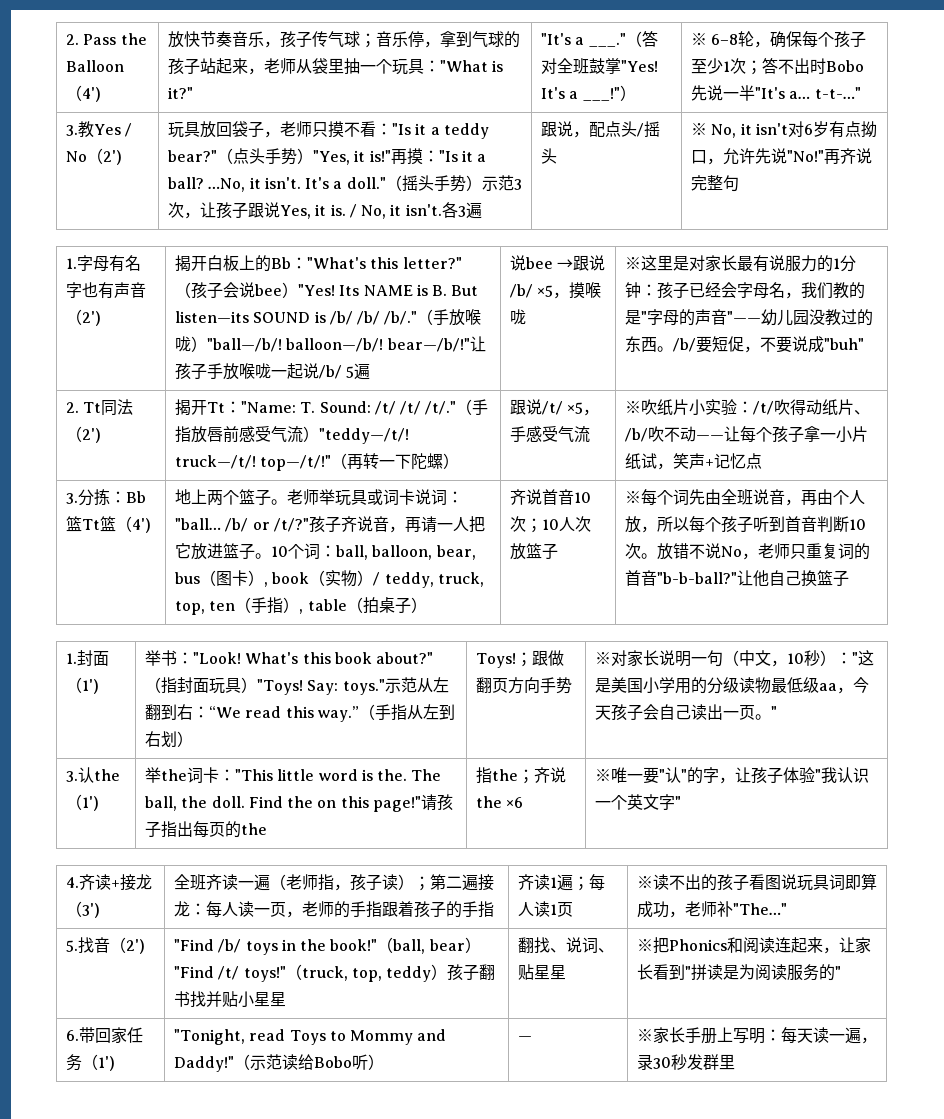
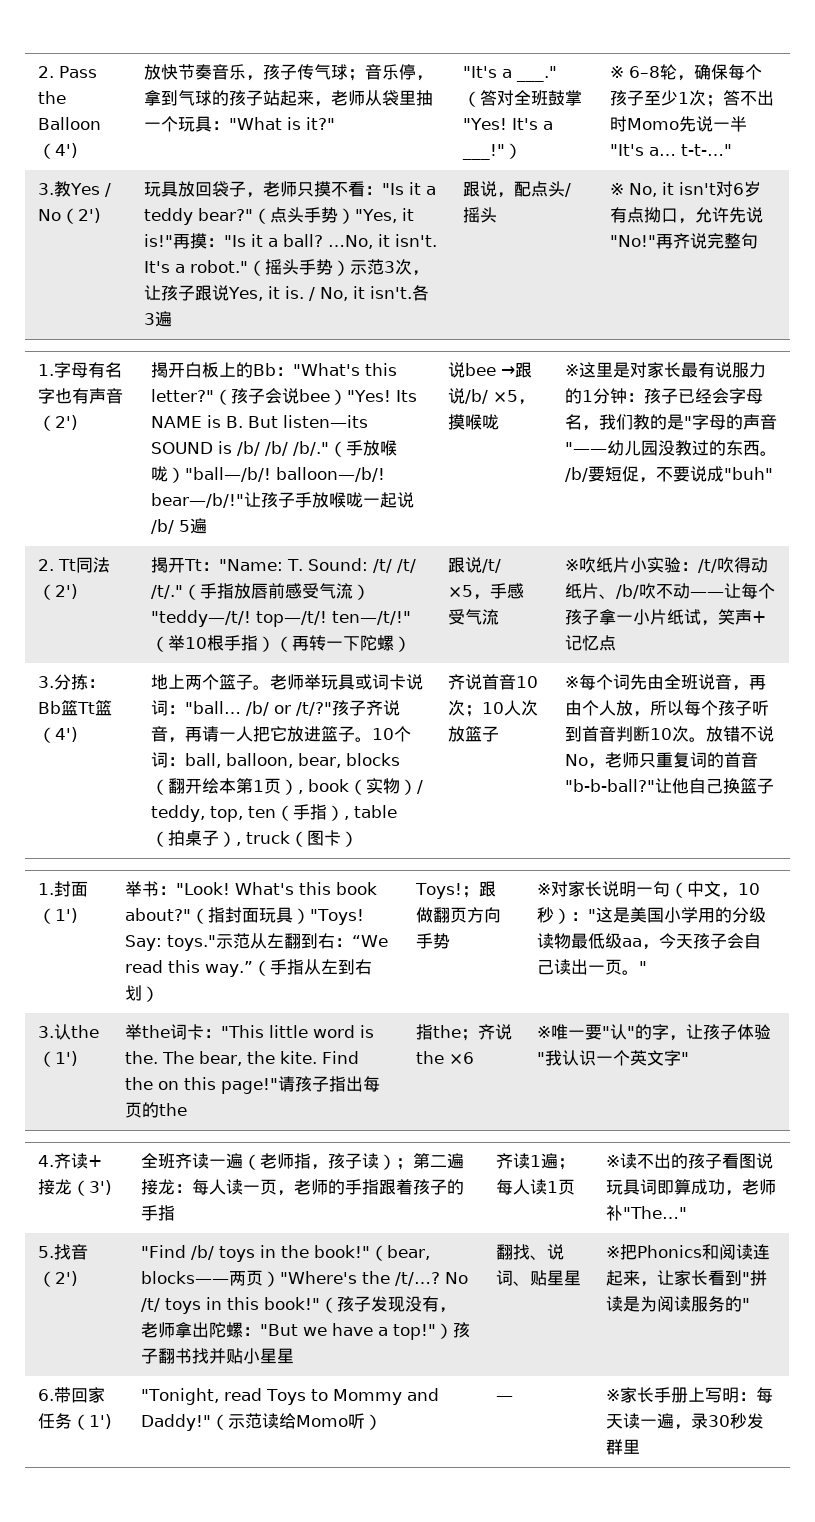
[825,60,864,72] Bobo -> [626,118,679,130] Momo
[346,177,386,189] doll." -> [189,260,248,273] robot."
[174,455,332,471] truck—/t/! top—/t/!" -> [255,611,411,627] [150,635,275,652] top—/t/! ten—/t/!"（举10根手指）
[174,570,248,586] bus（图卡 -> [345,753,400,766] [150,778,281,795] blocks（翻开绘本第1页
[437,572,484,587] truck, -> (205, 813) none
(427, 605) none -> [235,830,358,847] , truck（图卡）
[144,796,245,811] ball, the doll. -> [198,1051,317,1066] bear, the kite.
[393,937,481,954] [173,964,432,982] ball, bear）"Find /t/ toys!"（truck, top, teddy -> [386,1245,430,1260] [140,1270,468,1287] [140,1296,456,1314] [140,1322,436,1340] bear, blocks——两页）"Where's the /t/…? No /t/ toys in this book!"（孩子发现没有，老师拿出陀螺："But we have a top!"
[313,1056,352,1068] Bobo -> [295,1415,348,1427] Momo

